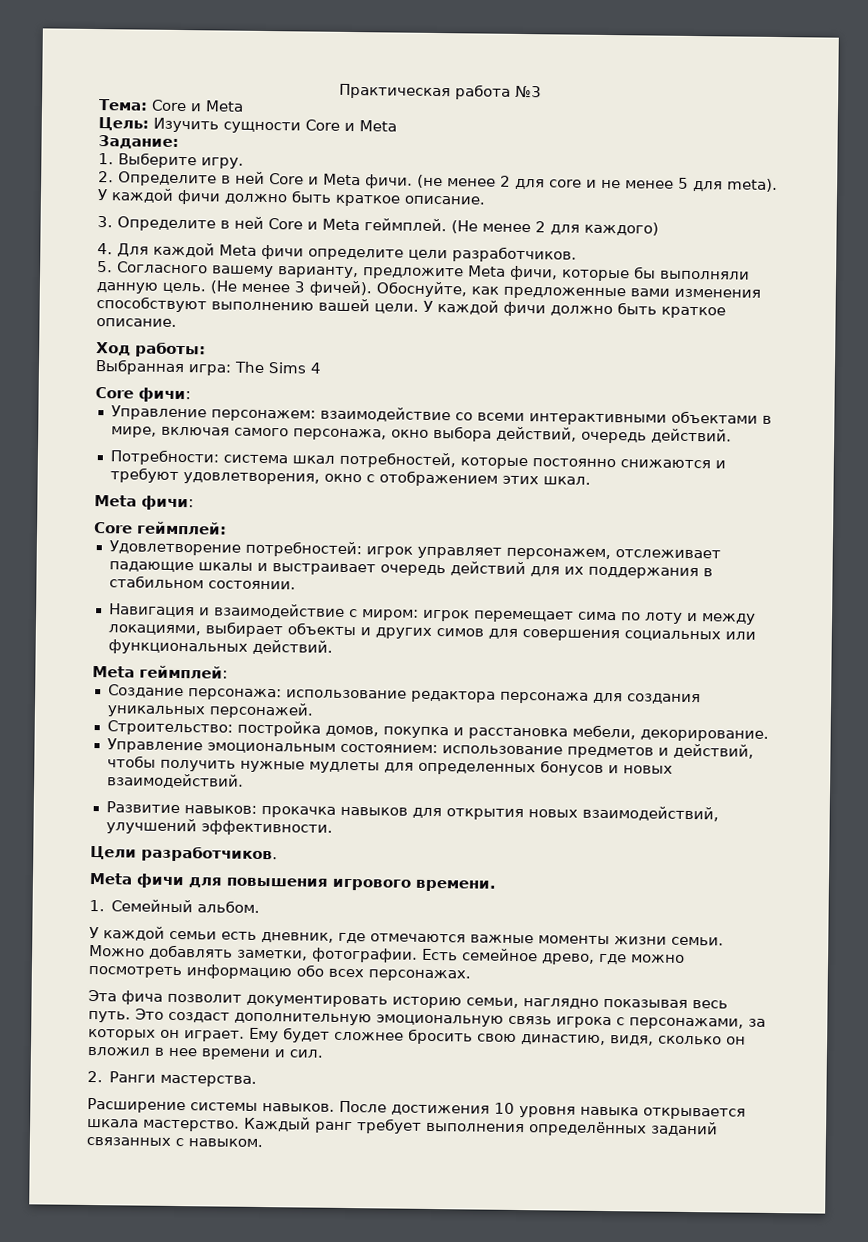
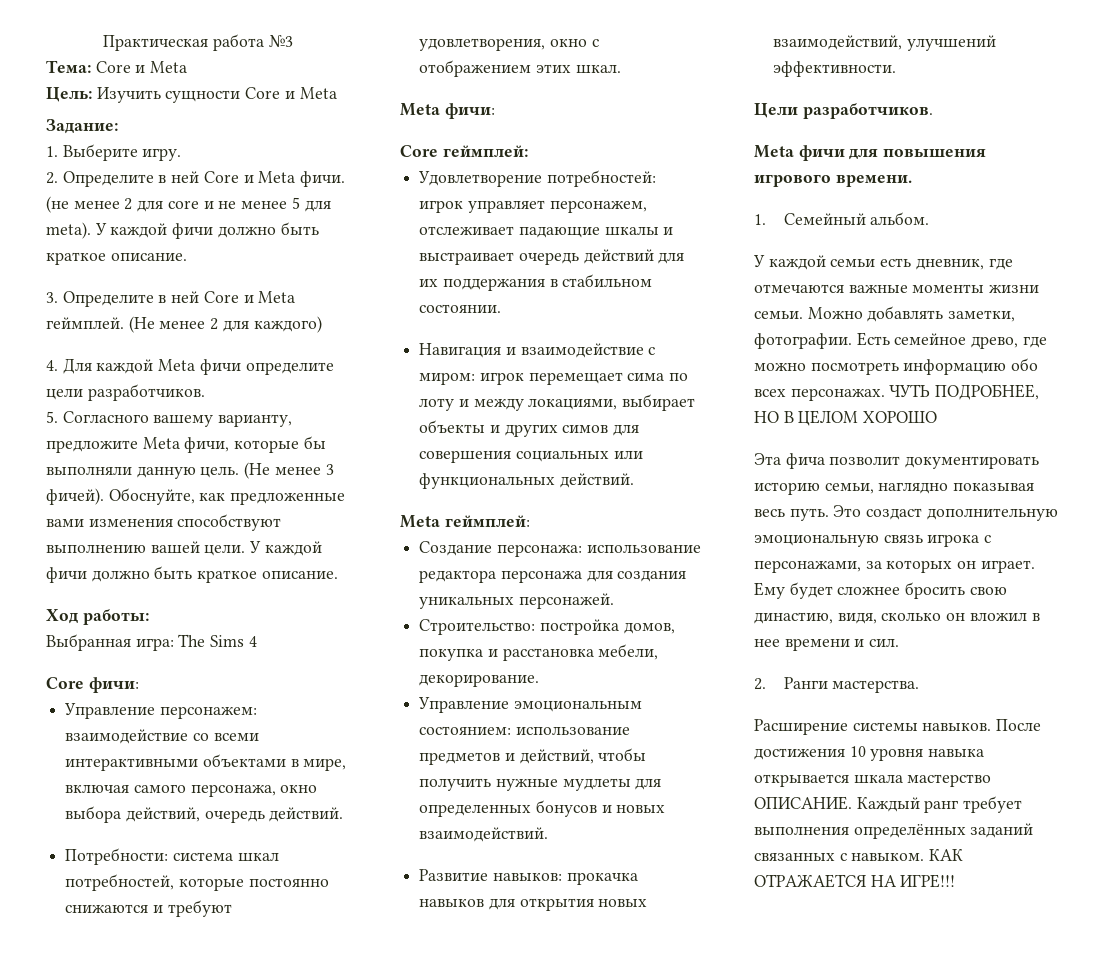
(471, 975) none -> [889,384,1040,400] [754,410,938,426] ЧУТЬ ПОДРОБНЕЕ, НО В ЦЕЛОМ ХОРОШО
[143,1119,240,1132] мастерство. -> [907,774,992,787] [754,796,852,810] мастерство ОПИСАНИЕ.
(263, 1143) none -> [929,849,964,861] [754,874,956,888] КАК ОТРАЖАЕТСЯ НА ИГРЕ!!!

